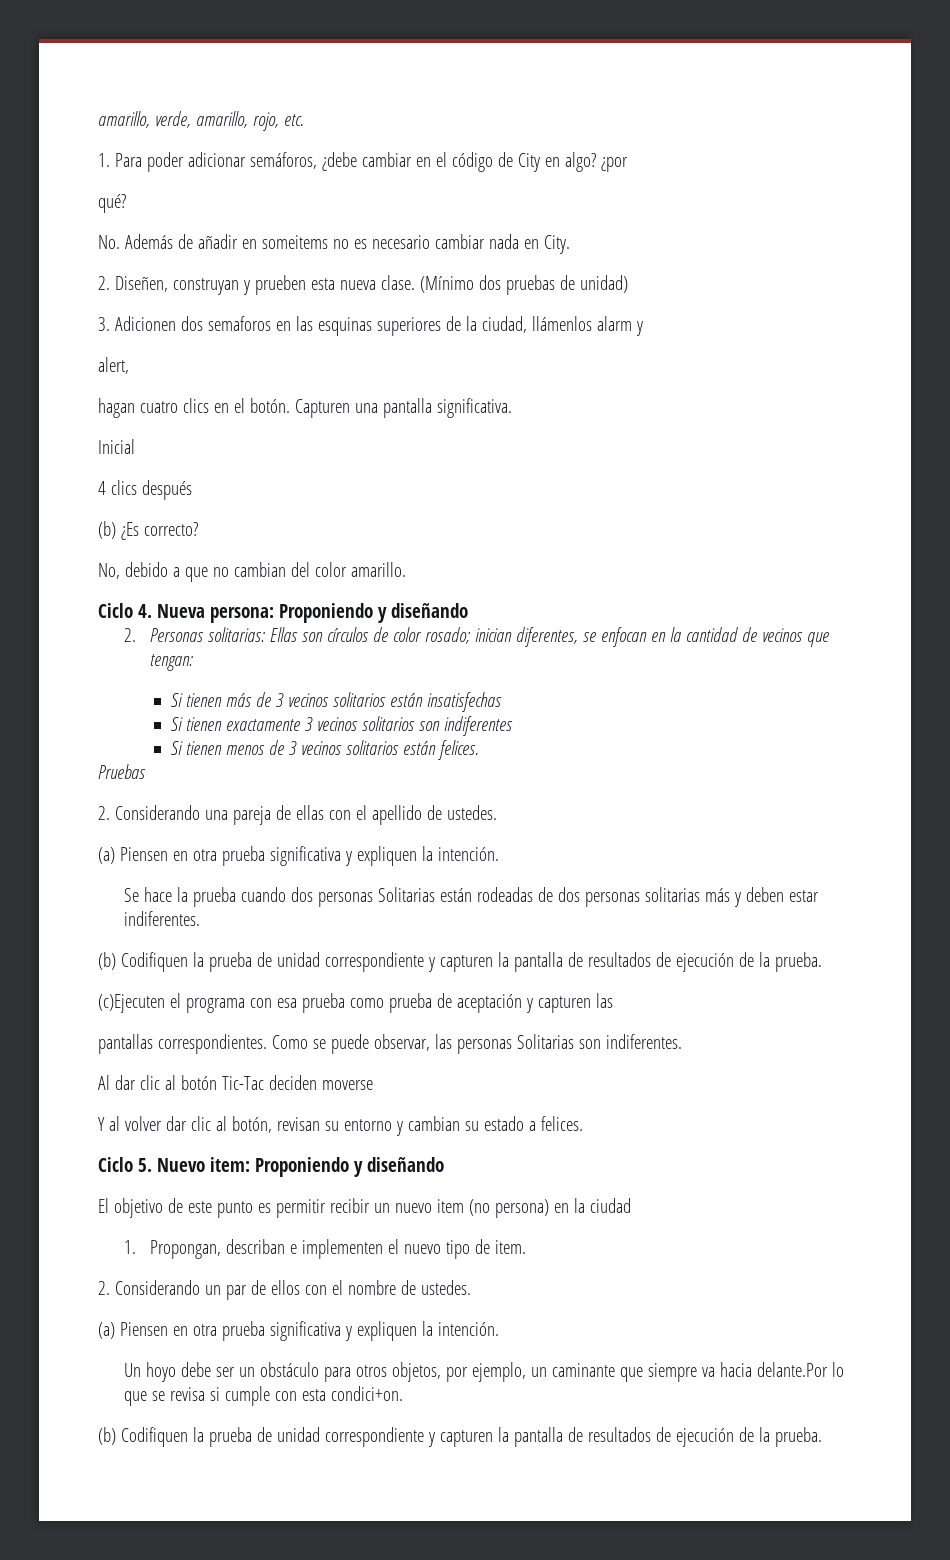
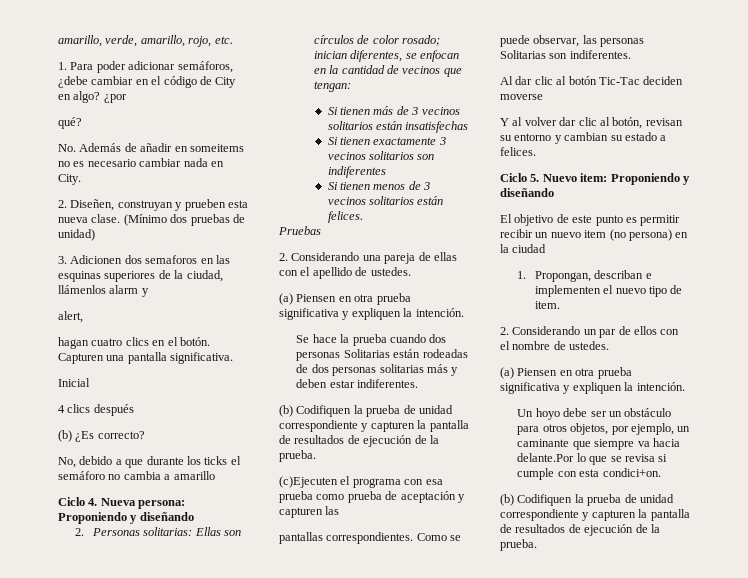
[212,562,406,577] no cambian del color amarillo. -> [146,456,241,465] [58,471,215,480] durante los ticks el semáforo no cambia a amarillo

